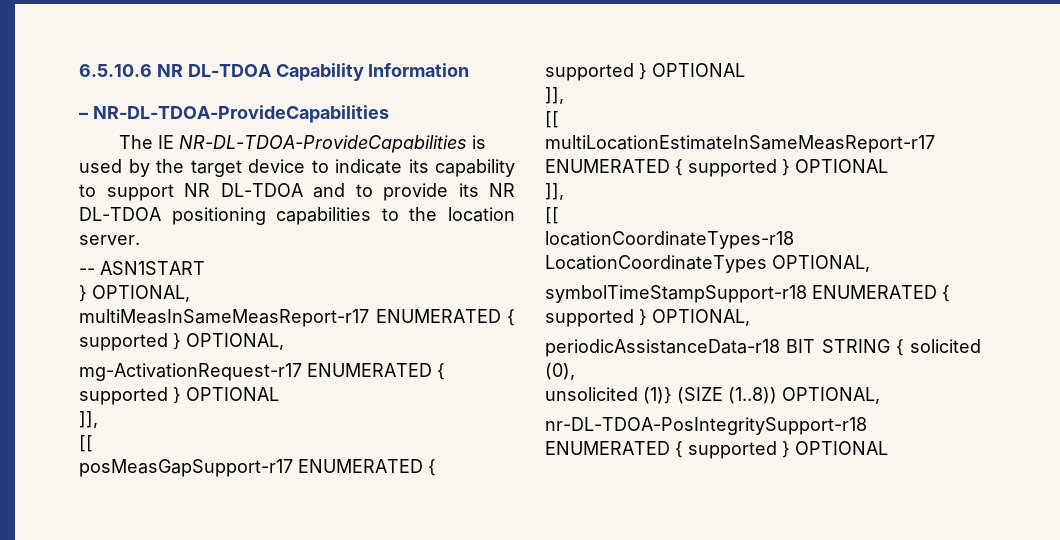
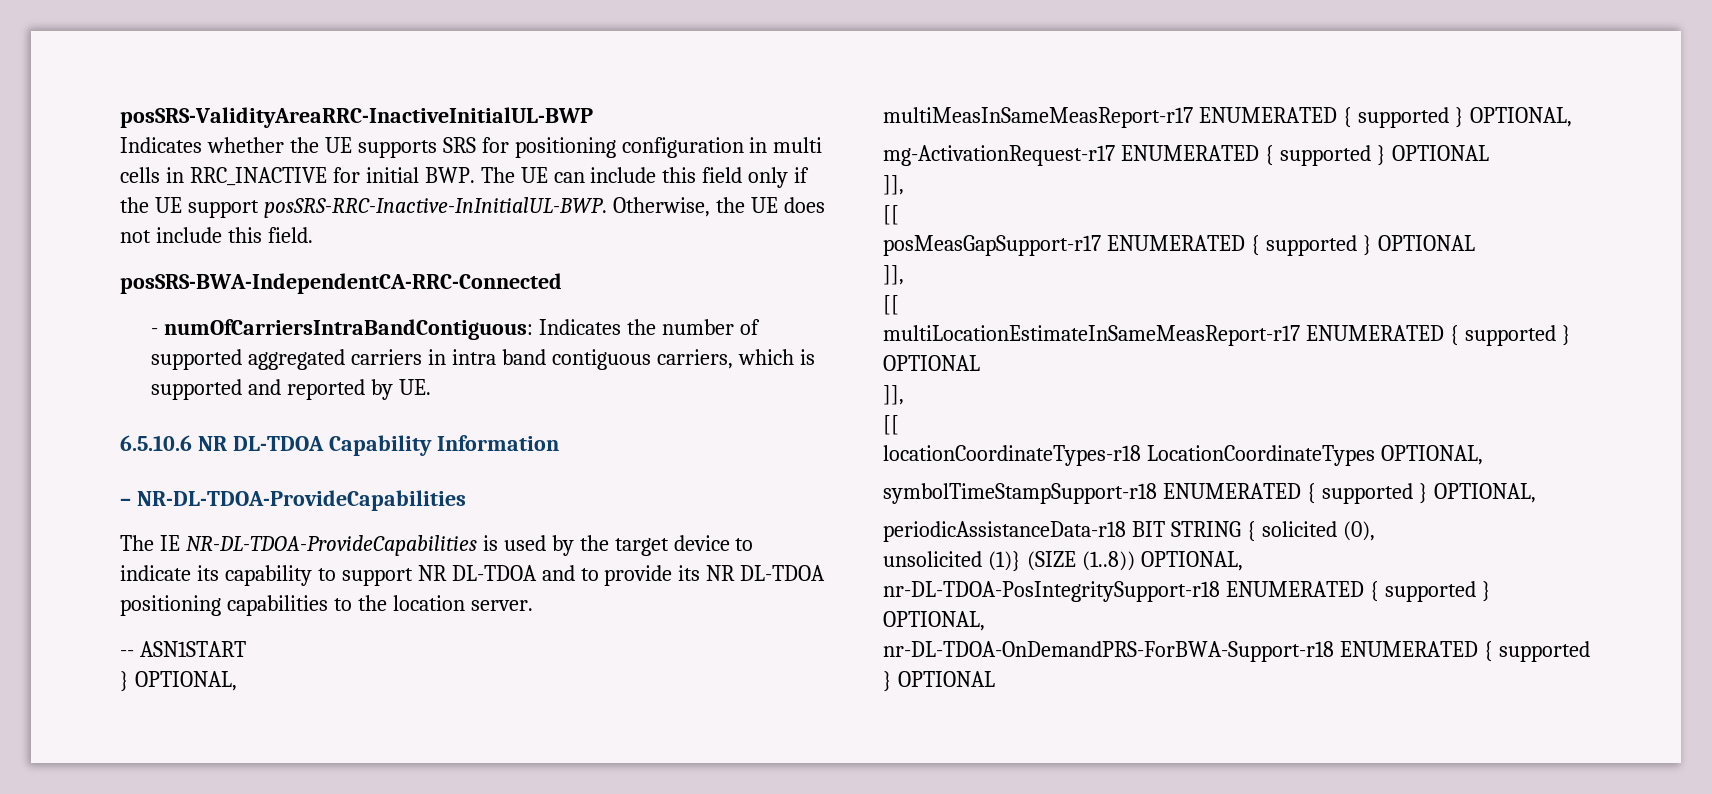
(79, 70) none -> [120,107,593,128] [120,137,823,158] [120,167,810,188] [120,197,825,218] [120,227,313,243] [120,273,562,294] [151,319,761,340] [151,349,815,370] [151,379,432,400] posSRS-ValidityAreaRRC-InactiveInitialUL-BWP // Indicates whether the UE supports SRS for positioning configuration in multi cells in RRC_INACTIVE for initial BWP. The UE can include this field only if the UE support posSRS-RRC-Inactive-InInitialUL-BWP. Otherwise, the UE does not include this field. // posSRS-BWA-IndependentCA-RRC-Connected // - numOfCarriersIntraBandContiguous: Indicates the number of supported aggregated carriers in intra band contiguous carriers, which is supported and reported by UE. //
(790, 449) none -> [883,611,985,631] [883,641,1590,662] [883,671,892,692] OPTIONAL, // nr-DL-TDOA-OnDemandPRS-ForBWA-Support-r18 ENUMERATED { supported }

